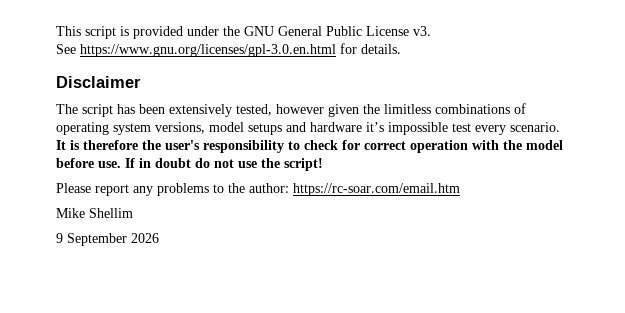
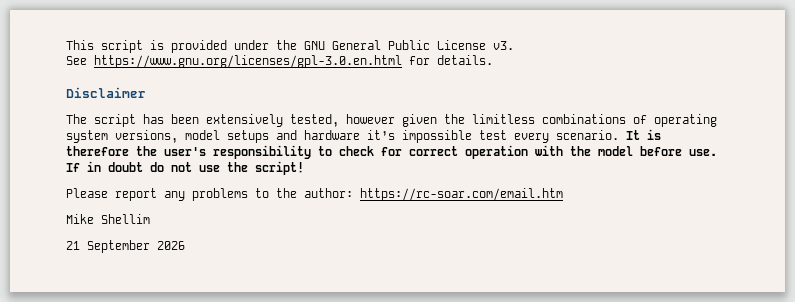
[56,233,63,243] 9 -> [66,241,80,250] 21

